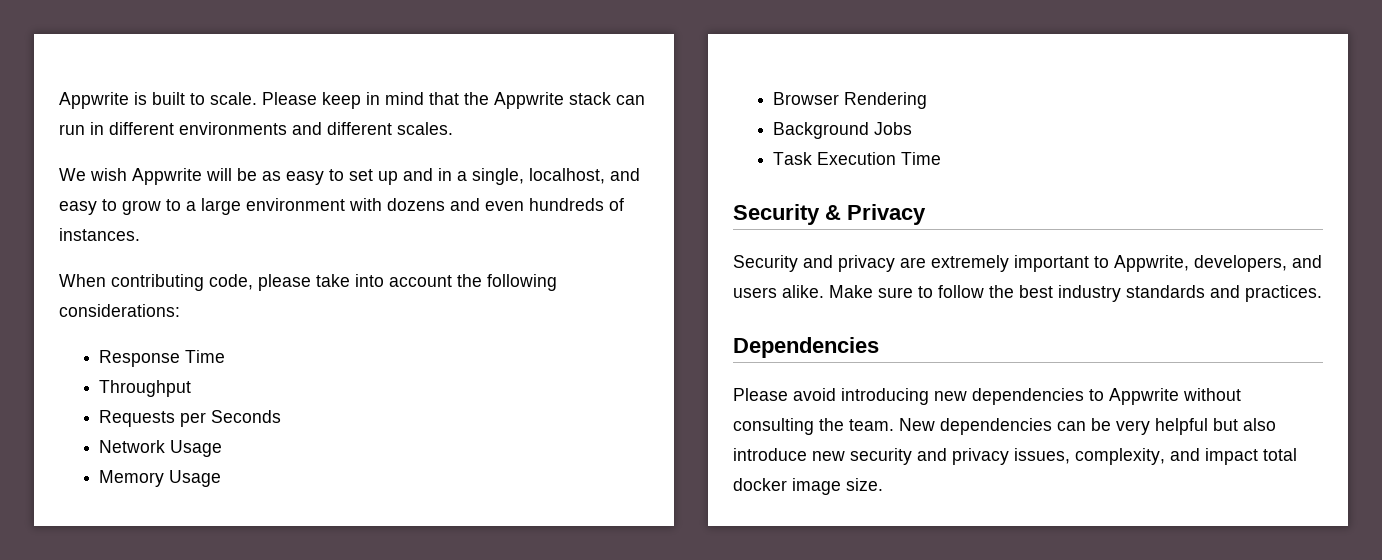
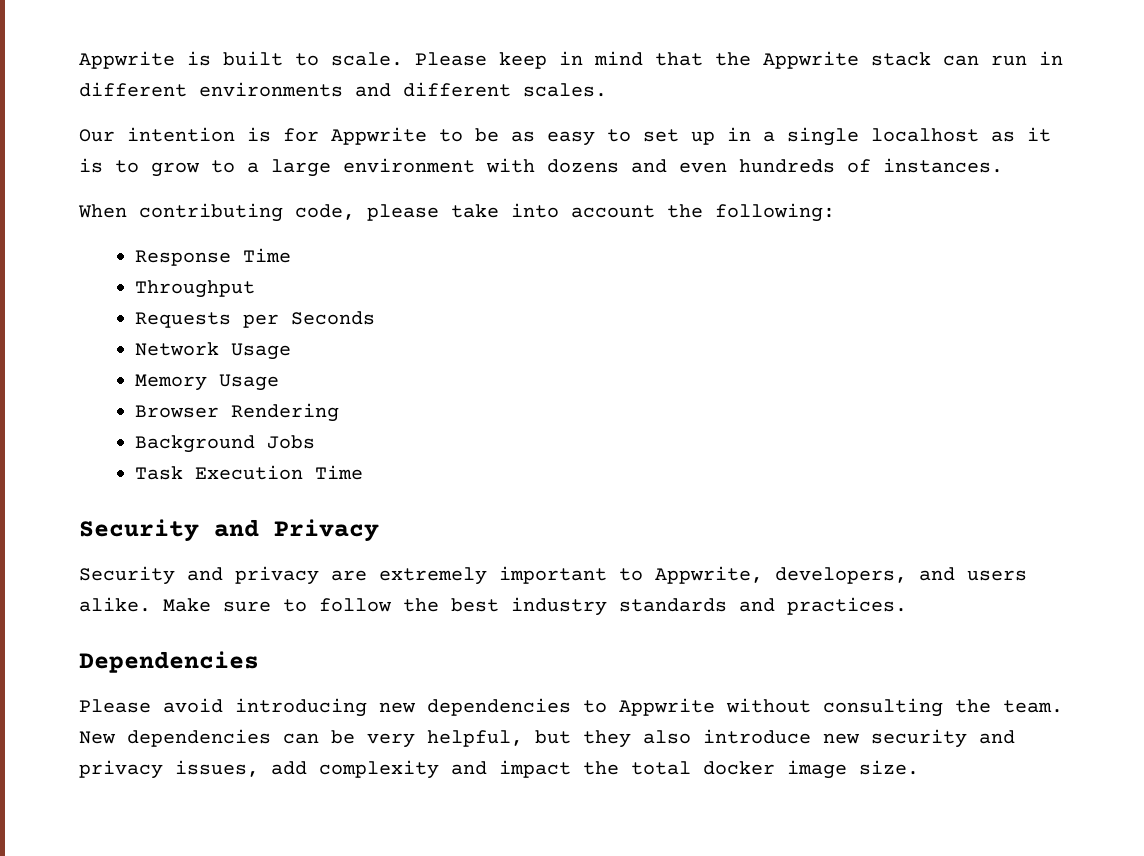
[59,168,232,185] We wish Appwrite will -> [79,127,463,145] Our intention is for Appwrite to
[403,168,433,181] and -> (715, 138) none
[472,168,640,185] [59,201,97,215] single, localhost, and easy -> [787,127,1051,146] [79,158,103,173] single localhost as it is
[487,274,557,291] [59,304,180,317] following considerations: -> [715,203,835,222] following:
[825,205,841,220] & -> [214,519,259,537] and
[1155,418,1238,435] helpful but -> [427,730,631,748] helpful, but they
[1075,448,1165,465] complexity, -> [271,760,439,779] add complexity
(1258, 456) none -> [583,761,619,775] the

